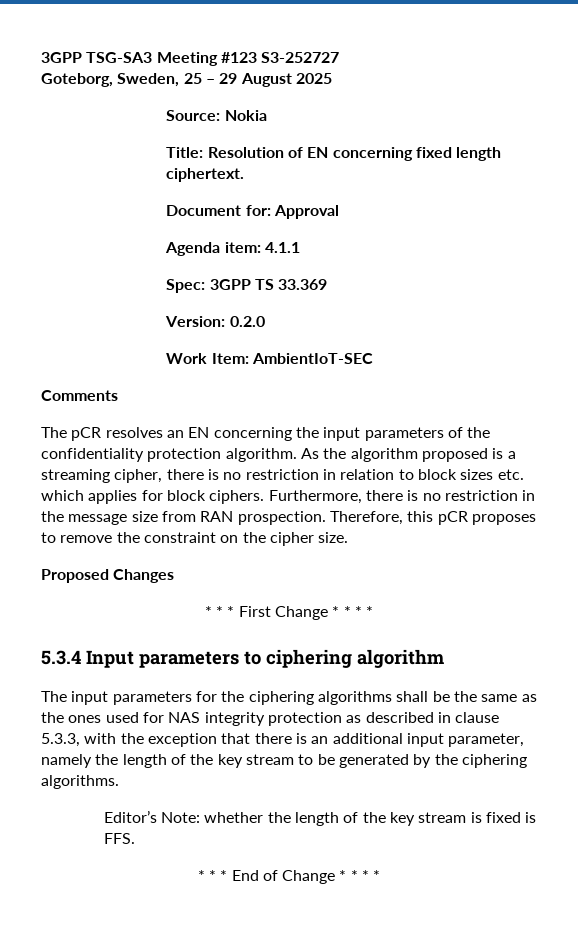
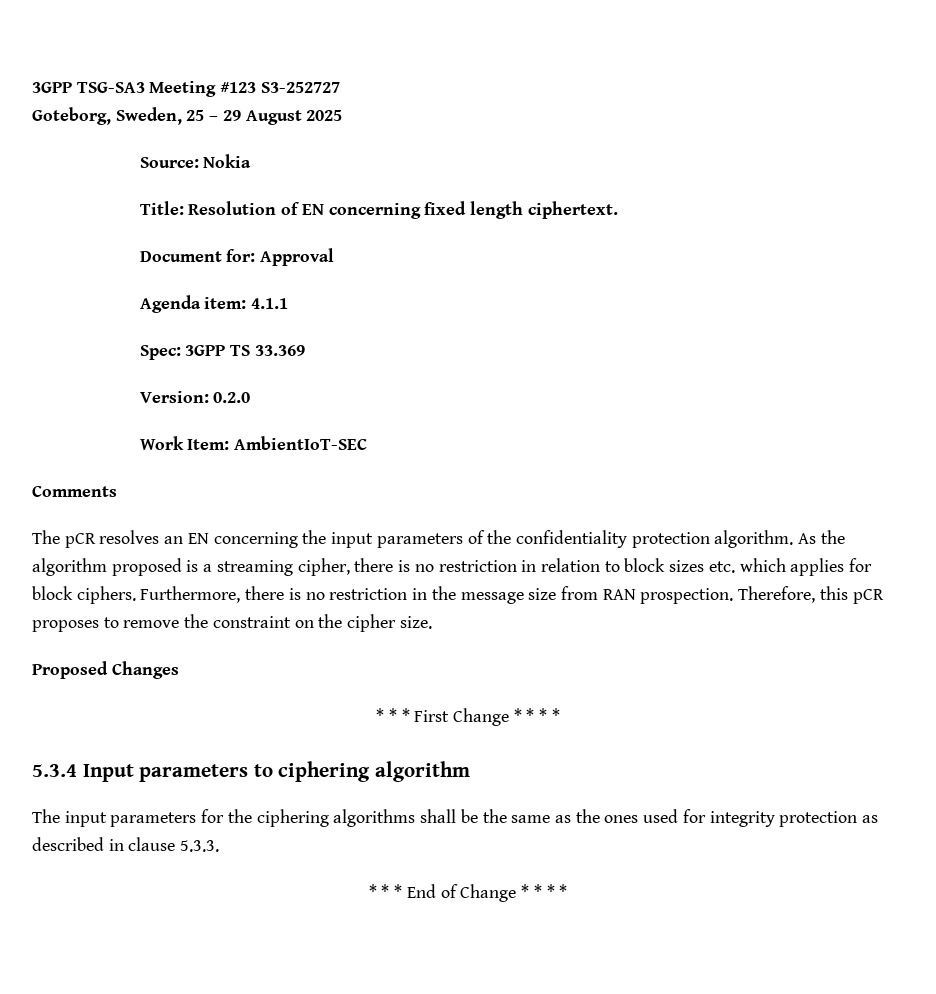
[168,712,201,723] NAS -> (706, 816) none
[41,733,525,747] [41,754,527,768] [41,775,119,789] [103,810,537,826] [103,833,135,844] 5.3.3, with the exception that there is an additional input parameter, namely the length of the key stream to be generated by the ciphering algorithms. // Editor’s Note: whether the length of the key stream is fixed is FFS. -> [180,840,220,852] 5.3.3.

